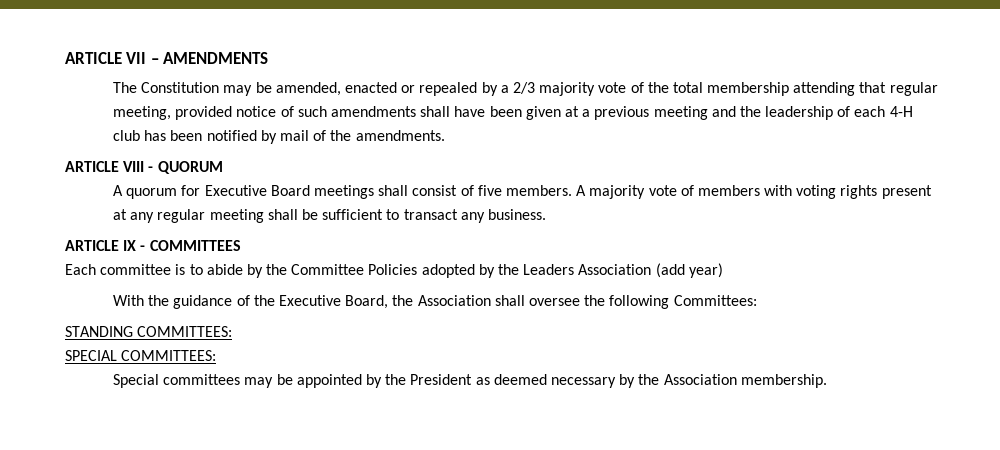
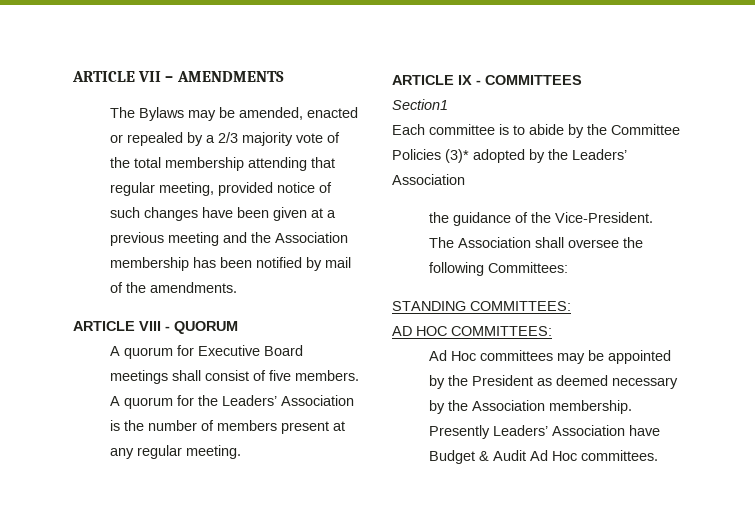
[141,82,220,93] Constitution -> [139,107,185,121] Bylaws
[331,106,451,117] amendments shall -> [144,207,199,221] changes
[765,106,913,120] [113,130,141,141] leadership of each 4-H club -> [275,232,349,243] [110,257,190,271] Association membership
[589,185,932,199] [113,209,546,223] majority vote of members with voting rights present at any regular meeting shall be sufficient to transact any business. -> [124,395,355,409] [110,420,346,434] [110,445,242,459] quorum for the Leaders’ Association is the number of members present at any regular meeting.
(241, 245) none -> [392,99,448,110] // Section1
(418, 269) none -> [445,149,469,163] (3)*
[523,263,723,278] [113,295,145,306] Leaders Association (add year) // With -> [572,149,627,160] [392,174,465,185] Leaders’ Association //
[279,295,414,309] Executive Board, the -> [555,212,654,223] [429,237,455,248] Vice-President. The
[65,350,217,361] [113,374,160,388] SPECIAL COMMITTEES: // Special -> [392,326,552,336] [429,350,477,361] AD HOC COMMITTEES: // Ad Hoc
(827, 381) none -> [429,425,661,439] [429,450,659,464] Presently Leaders’ Association have Budget & Audit Ad Hoc committees.

